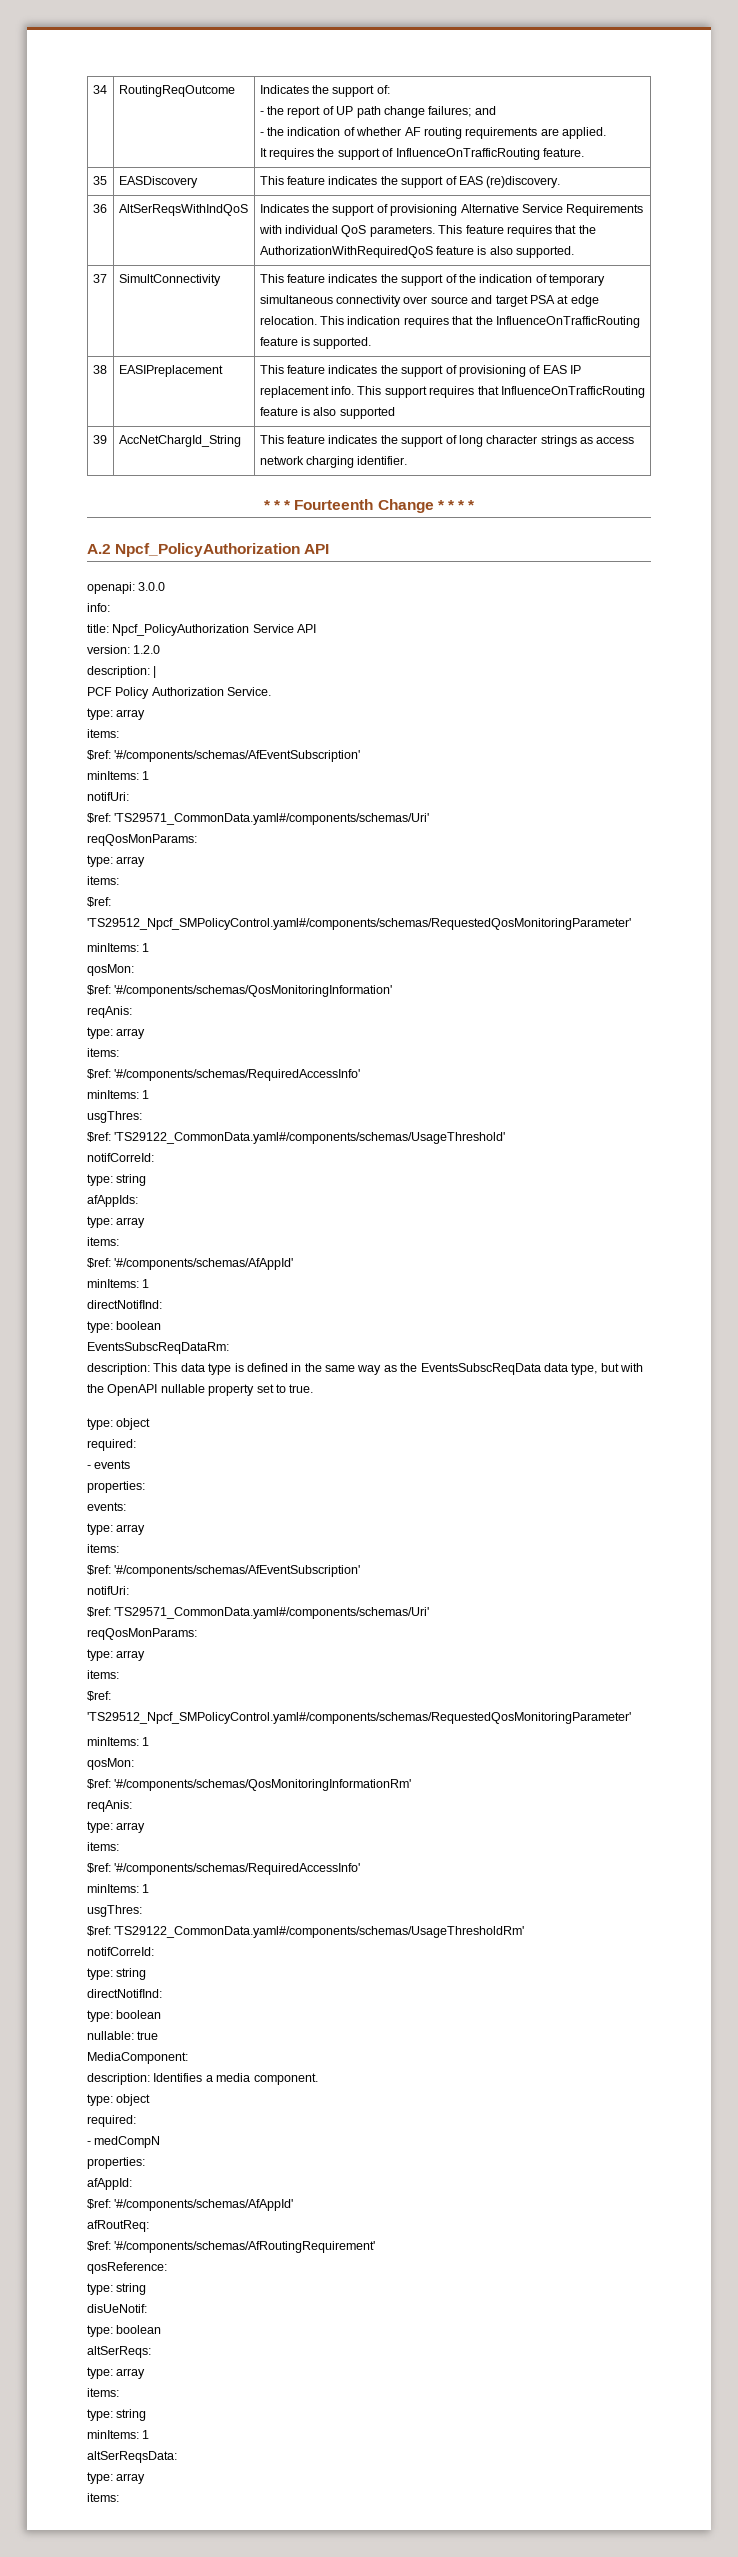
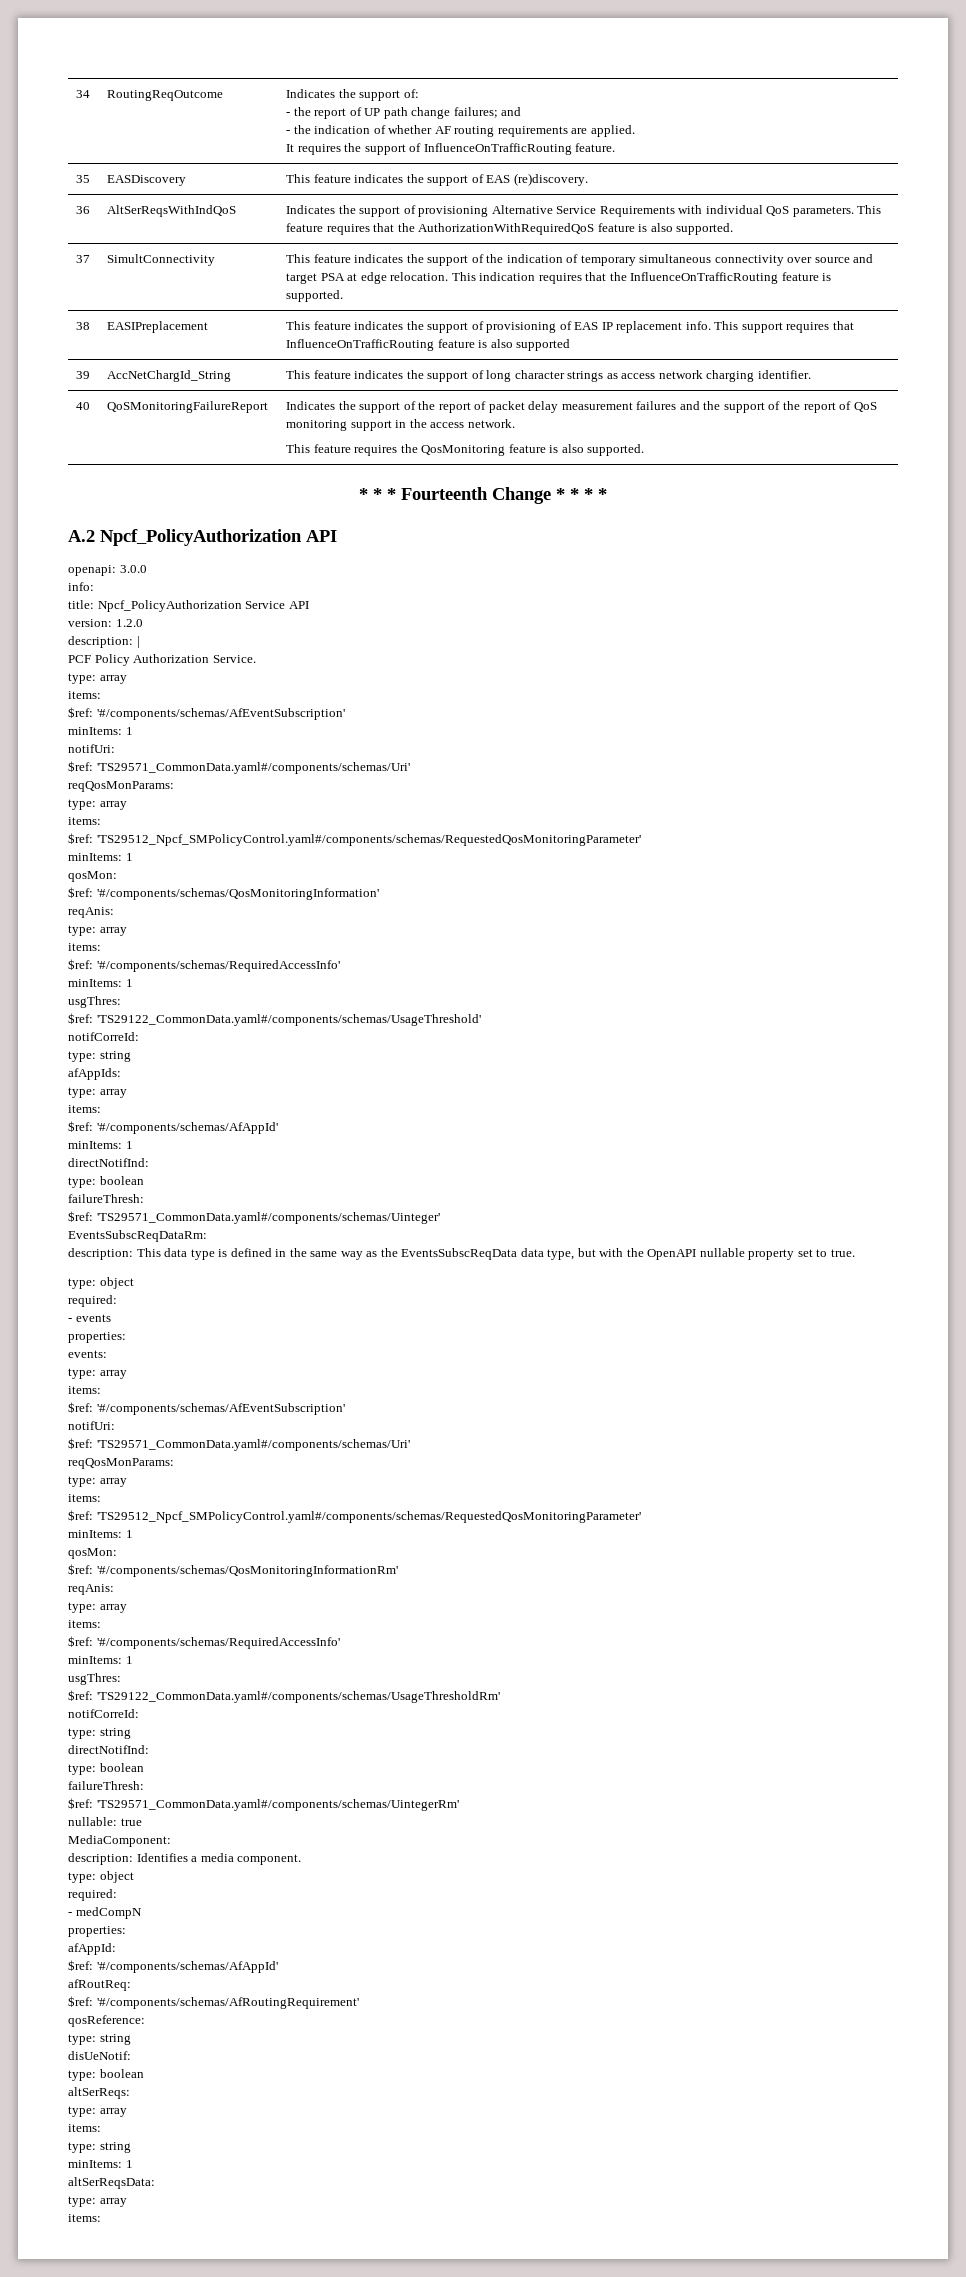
(408, 460) none -> [76,402,91,410] [107,401,269,413] [286,401,877,413] [286,419,515,431] [286,444,645,456] // 40 | QoSMonitoringFailureReport | Indicates the support of the report of packet delay measurement failures and the support of the report of QoS monitoring support in the access network. // This feature requires the QosMonitoring feature is also supported.
(162, 1325) none -> [68,1194,144,1203] [68,1211,440,1224] // failureThresh: // $ref: 'TS29571_CommonData.yaml#/components/schemas/Uinteger'
(162, 2014) none -> [68,1781,144,1790] [68,1798,459,1811] // failureThresh: // $ref: 'TS29571_CommonData.yaml#/components/schemas/UintegerRm'

